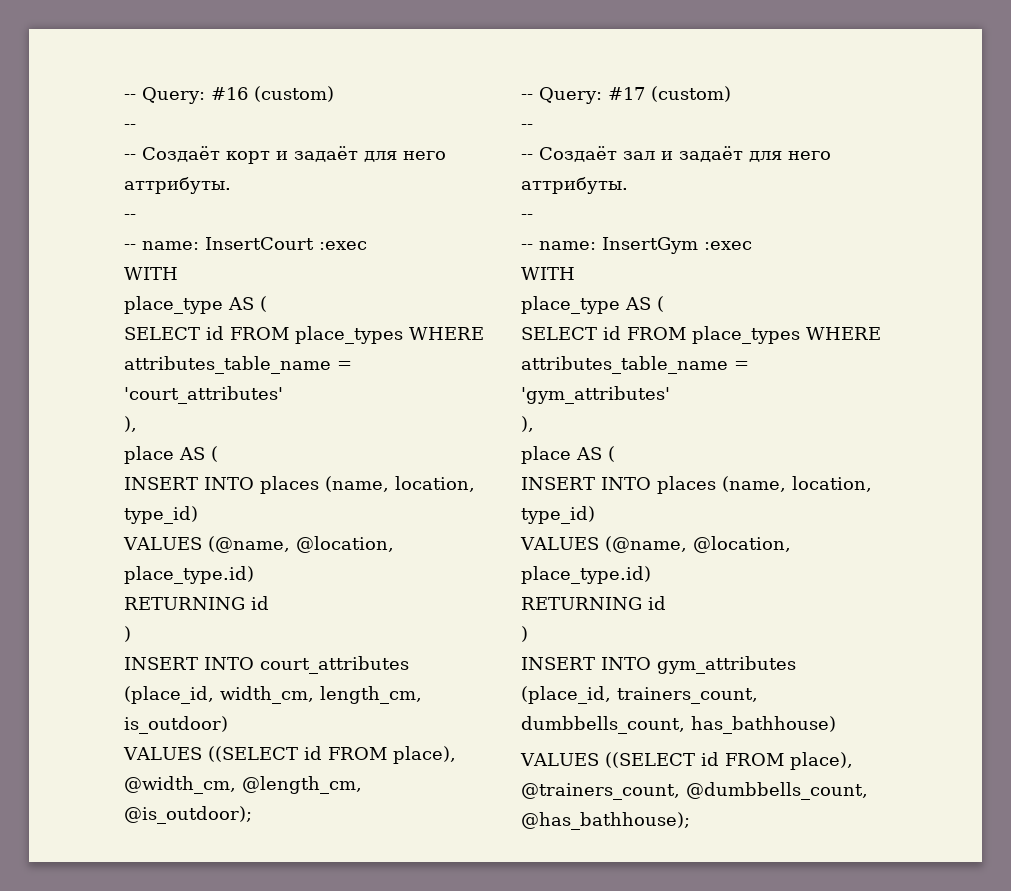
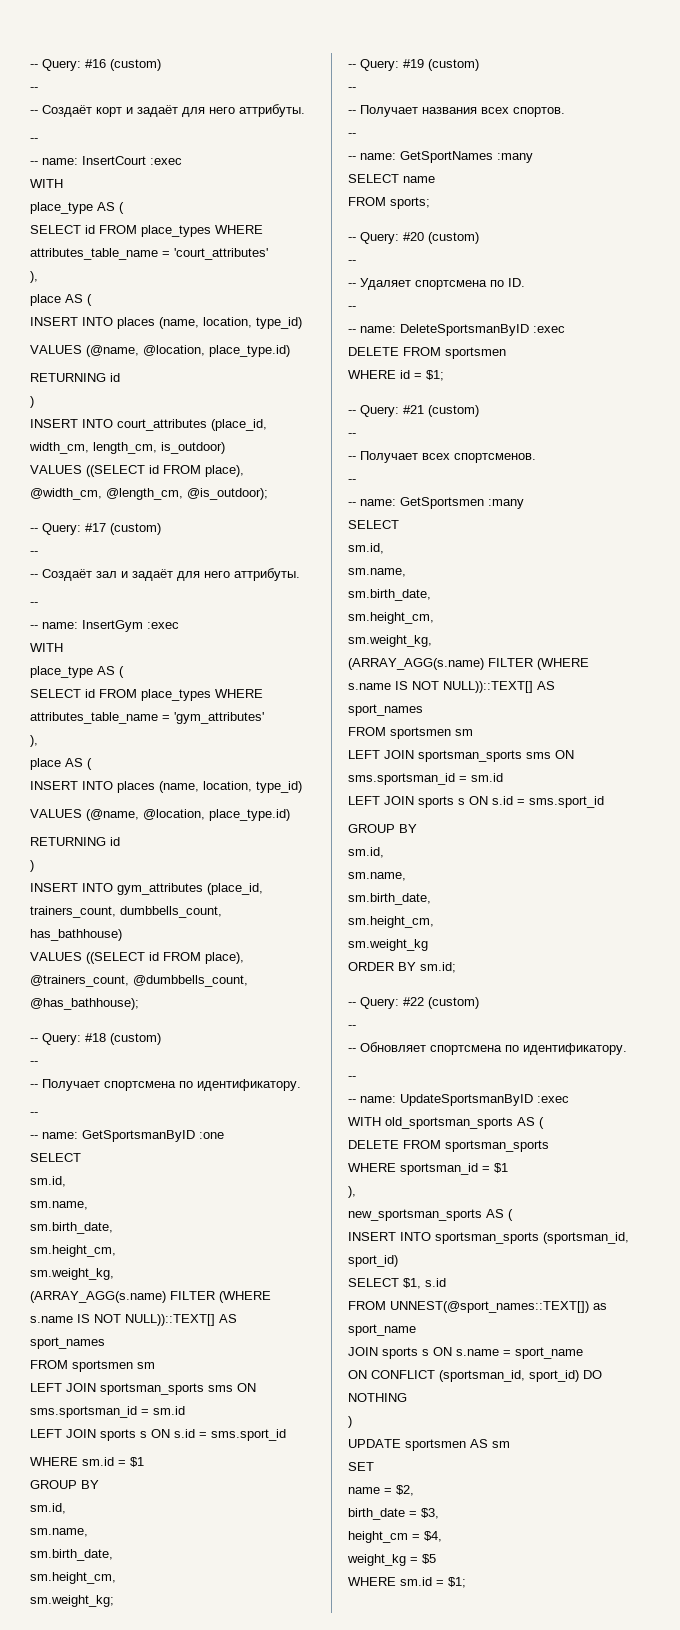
(690, 821) none -> [30,1033,161,1045] [30,1061,38,1065] [30,1079,301,1091] [30,1112,38,1116] [30,1130,224,1142] [30,1153,81,1162] [30,1176,66,1187] [30,1201,88,1210] [30,1222,113,1234] [30,1245,116,1257] [30,1268,114,1280] [30,1291,271,1303] [30,1314,237,1326] [30,1337,105,1349] [30,1360,155,1372] [30,1383,256,1395] [30,1406,185,1418] [30,1429,286,1441] [30,1457,144,1467] [30,1480,99,1489] [30,1503,66,1514] [30,1528,88,1537] [30,1549,113,1561] [30,1572,116,1584] [30,1595,114,1607] [348,59,479,71] [348,87,356,91] [348,105,565,117] [348,133,356,137] [348,151,533,163] [348,174,435,183] [348,197,430,209] [348,232,479,244] [348,260,356,264] [348,278,525,290] [348,306,356,310] [348,324,565,336] [348,347,506,359] [348,370,444,381] [348,405,479,417] [348,433,356,437] [348,451,536,463] [348,479,356,483] [348,497,524,509] [348,520,399,529] [348,543,384,554] [348,568,406,577] [348,589,431,601] [348,612,434,624] [348,635,432,647] [348,658,589,670] [348,681,555,693] [348,704,423,716] [348,727,473,739] [348,750,574,762] [348,773,503,785] [348,796,604,808] [348,824,417,833] [348,847,384,858] [348,872,406,881] [348,893,431,905] [348,916,434,928] [348,939,428,951] [348,962,456,973] [348,997,479,1009] [348,1025,356,1029] [348,1042,627,1055] [348,1076,356,1080] [348,1094,569,1106] [348,1117,544,1129] [348,1140,549,1152] [348,1163,508,1175] [348,1186,356,1198] [348,1209,513,1221] [348,1232,629,1244] [348,1255,398,1267] [348,1278,446,1289] [348,1301,607,1313] [348,1324,416,1336] [348,1347,583,1359] [348,1370,602,1382] [348,1393,407,1402] [348,1416,352,1428] [348,1439,510,1451] [348,1462,374,1471] [348,1485,414,1496] [348,1508,439,1520] [348,1531,442,1543] [347,1554,436,1566] [348,1577,466,1588] // -- Query: #18 (custom) // -- // -- Получает спортсмена по идентификатору. // -- // -- name: GetSportsmanByID :one // SELECT // sm.id, // sm.name, // sm.birth_date, // sm.height_cm, // sm.weight_kg, // (ARRAY_AGG(s.name) FILTER (WHERE s.name IS NOT NULL))::TEXT[] AS sport_names // FROM sportsmen sm // LEFT JOIN sportsman_sports sms ON sms.sportsman_id = sm.id // LEFT JOIN sports s ON s.id = sms.sport_id // WHERE sm.id = $1 // GROUP BY // sm.id, // sm.name, // sm.birth_date, // sm.height_cm, // sm.weight_kg; // -- Query: #19 (custom) // -- // -- Получает названия всех спортов. // -- // -- name: GetSportNames :many // SELECT name // FROM sports; // -- Query: #20 (custom) // -- // -- Удаляет спортсмена по ID. // -- // -- name: DeleteSportsmanByID :exec // DELETE FROM sportsmen // WHERE id = $1; // -- Query: #21 (custom) // -- // -- Получает всех спортсменов. // -- // -- name: GetSportsmen :many // SELECT // sm.id, // sm.name, // sm.birth_date, // sm.height_cm, // sm.weight_kg, // (ARRAY_AGG(s.name) FILTER (WHERE s.name IS NOT NULL))::TEXT[] AS sport_names // FROM sportsmen sm // LEFT JOIN sportsman_sports sms ON sms.sportsman_id = sm.id // LEFT JOIN sports s ON s.id = sms.sport_id // GROUP BY // sm.id, // sm.name, // sm.birth_date, // sm.height_cm, // sm.weight_kg // ORDER BY sm.id; // -- Query: #22 (custom) // -- // -- Обновляет спортсмена по идентификатору. // -- // -- name: UpdateSportsmanByID :exec // WITH old_sportsman_sports AS ( // DELETE FROM sportsman_sports // WHERE sportsman_id = $1 // ), // new_sportsman_sports AS ( // INSERT INTO sportsman_sports (sportsman_id, sport_id) // SELECT $1, s.id // FROM UNNEST(@sport_names::TEXT[]) as sport_name // JOIN sports s ON s.name = sport_name // ON CONFLICT (sportsman_id, sport_id) DO NOTHING // ) // UPDATE sportsmen AS sm // SET // name = $2, // birth_date = $3, // height_cm = $4, // weight_kg = $5 // WHERE sm.id = $1;

